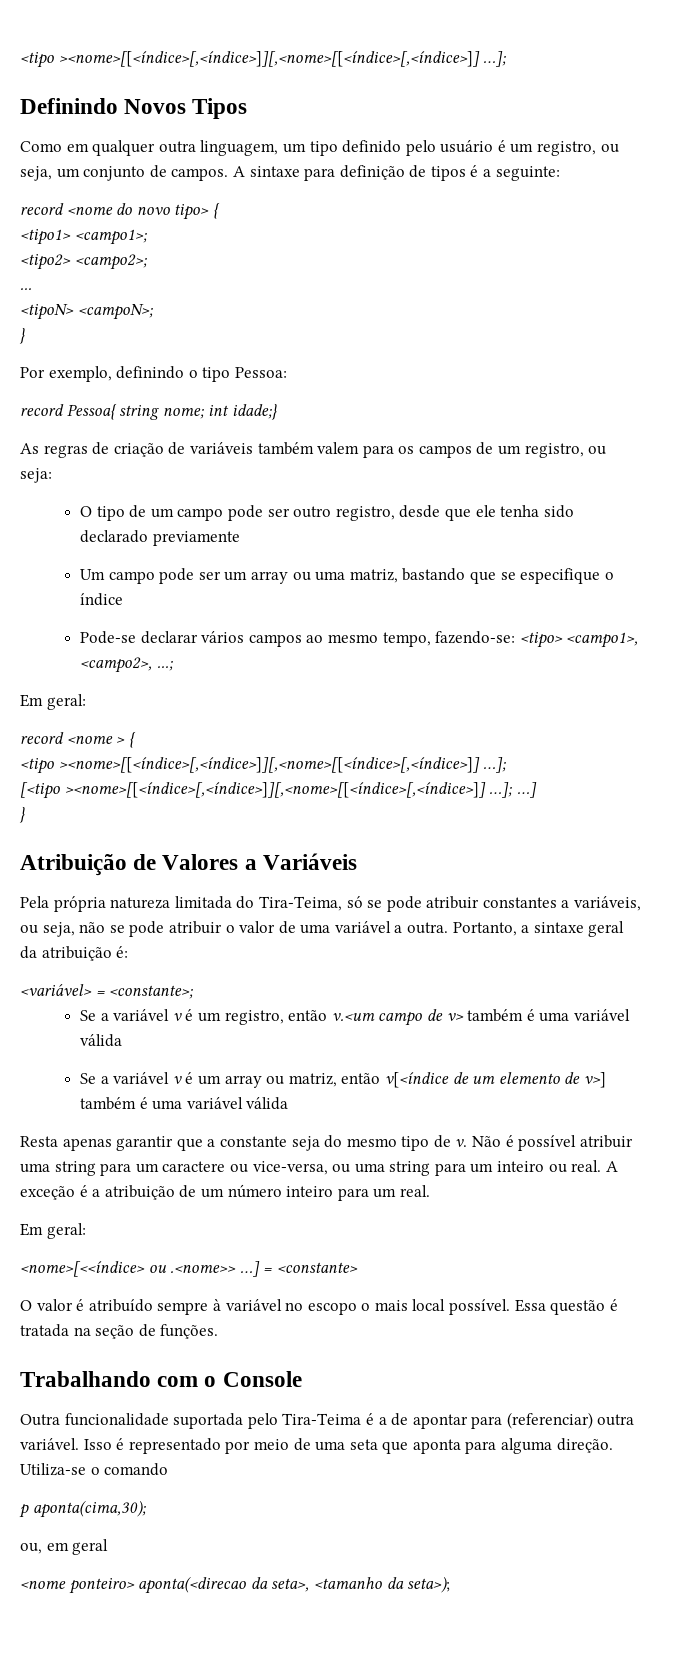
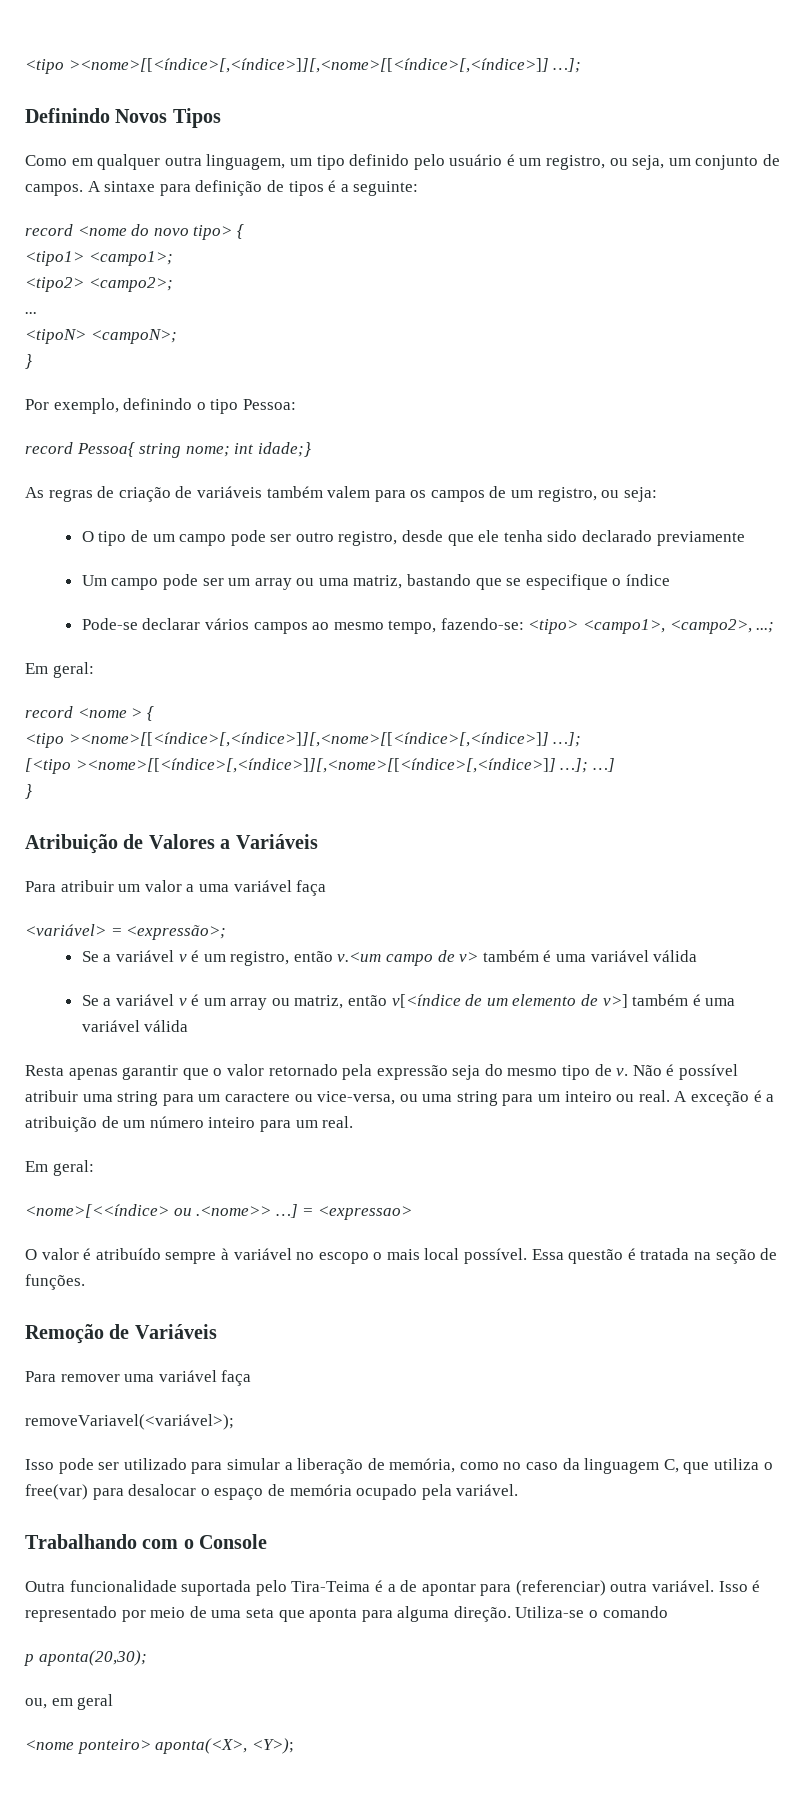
[20,896,642,912] [20,921,625,937] [20,946,129,961] Pela própria natureza limitada do Tira-Teima, só se pode atribuir constantes a variáveis, ou seja, não se pode atribuir o valor de uma variável a outra. Portanto, a sintaxe geral da atribuição é: -> [25,880,327,896] Para atribuir um valor a uma variável faça
[109,985,194,999] <constante>; -> [126,925,227,940] <expressão>;
[207,1136,287,1147] a constante -> [213,1064,448,1080] o valor retornado pela expressão
[276,1262,358,1273] <constante> -> [317,1206,412,1220] <expressao>
(219, 1331) none -> [25,1324,217,1344] [25,1370,252,1386] [25,1414,234,1430] [25,1458,773,1474] [25,1484,519,1500] // Remoção de Variáveis // Para remover uma variável faça // removeVariavel(<variável>); // Isso pode ser utilizado para simular a liberação de memória, como no caso da linguagem C, que utiliza o free(var) para desalocar o espaço de memória ocupado pela variável.
[32,1500,146,1518] aponta(cima,30); -> [38,1650,147,1666] aponta(20,30);
[138,1576,451,1594] aponta(<direcao da seta>, <tamanho da seta>); -> [155,1738,294,1754] aponta(<X>, <Y>);

